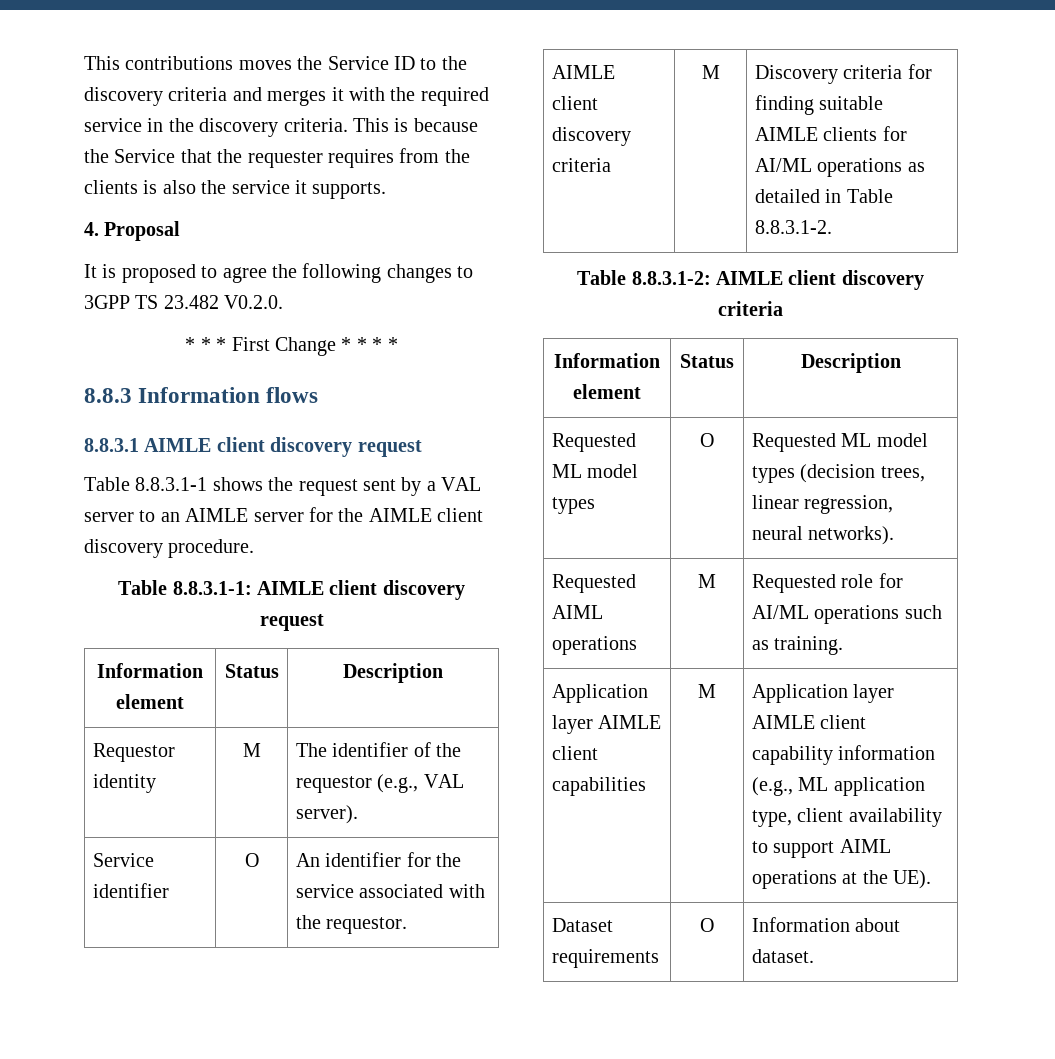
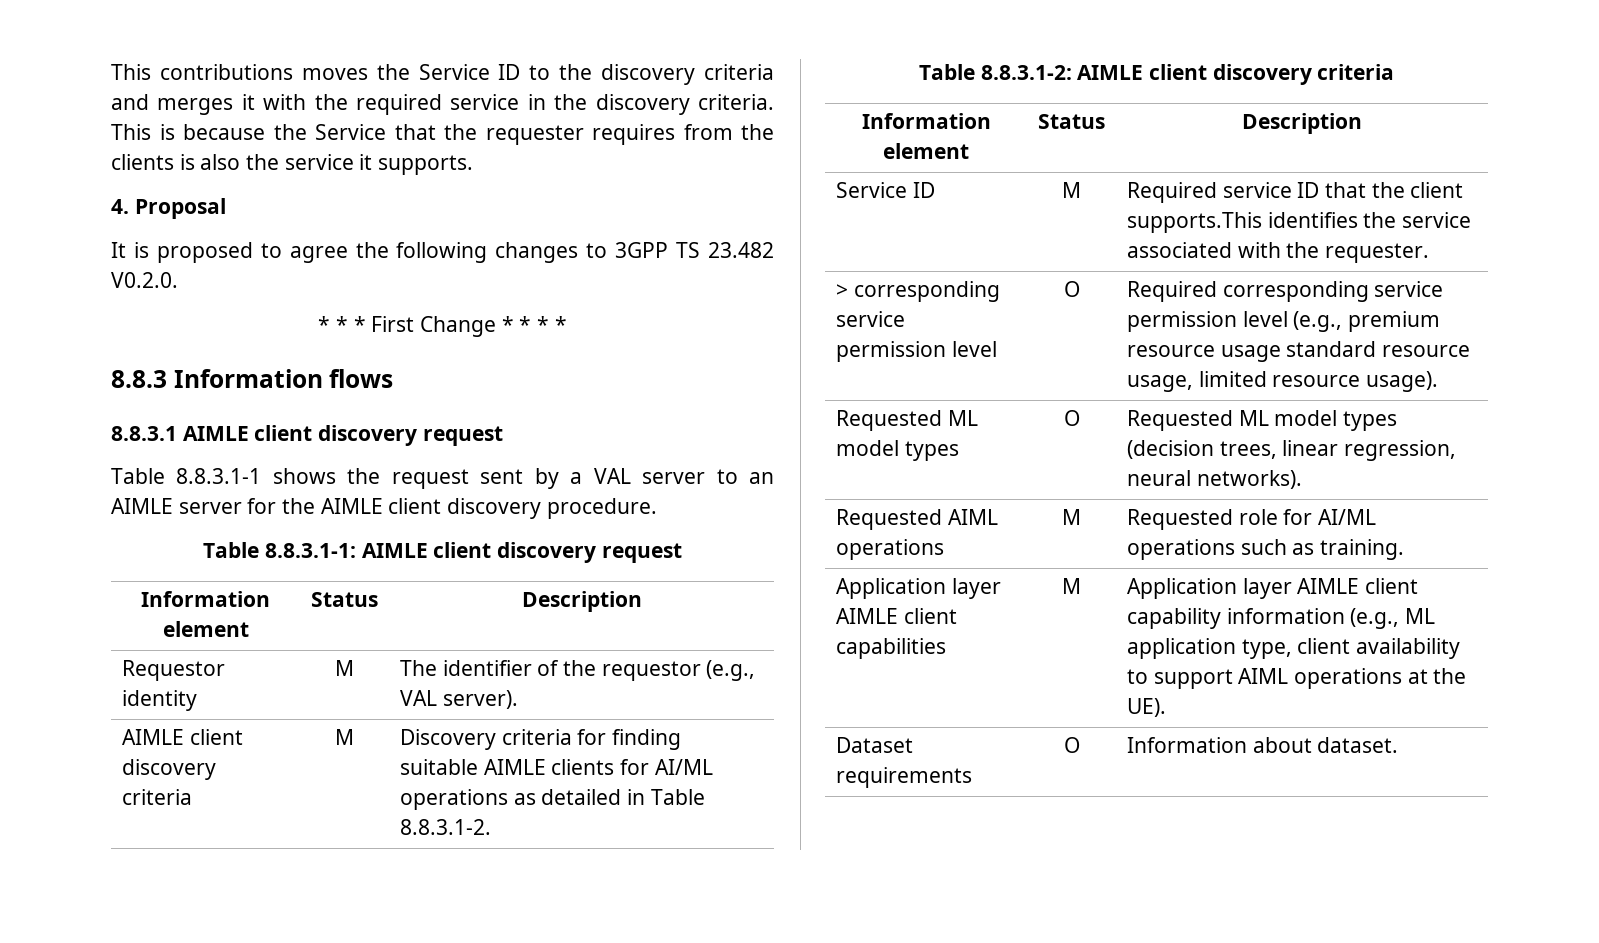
[92,853,154,867] [92,883,169,898] [244,853,259,867] [295,852,462,867] [295,884,485,898] [295,915,408,934] // Service identifier | O | An identifier for the service associated with the requestor. -> (518, 699) none
(901, 363) none -> [835,182,935,198] [1062,182,1081,198] [1126,182,1464,203] [1126,212,1471,233] [1126,242,1429,263] [835,281,1000,302] [835,311,905,327] [835,341,997,362] [1063,281,1080,297] [1126,281,1444,302] [1126,311,1440,332] [1126,341,1470,362] [1126,371,1438,392] // Service ID | M | Required service ID that the client supports.This identifies the service associated with the requester. // > corresponding service permission level | O | Required corresponding service permission level (e.g., premium resource usage standard resource usage, limited resource usage).

